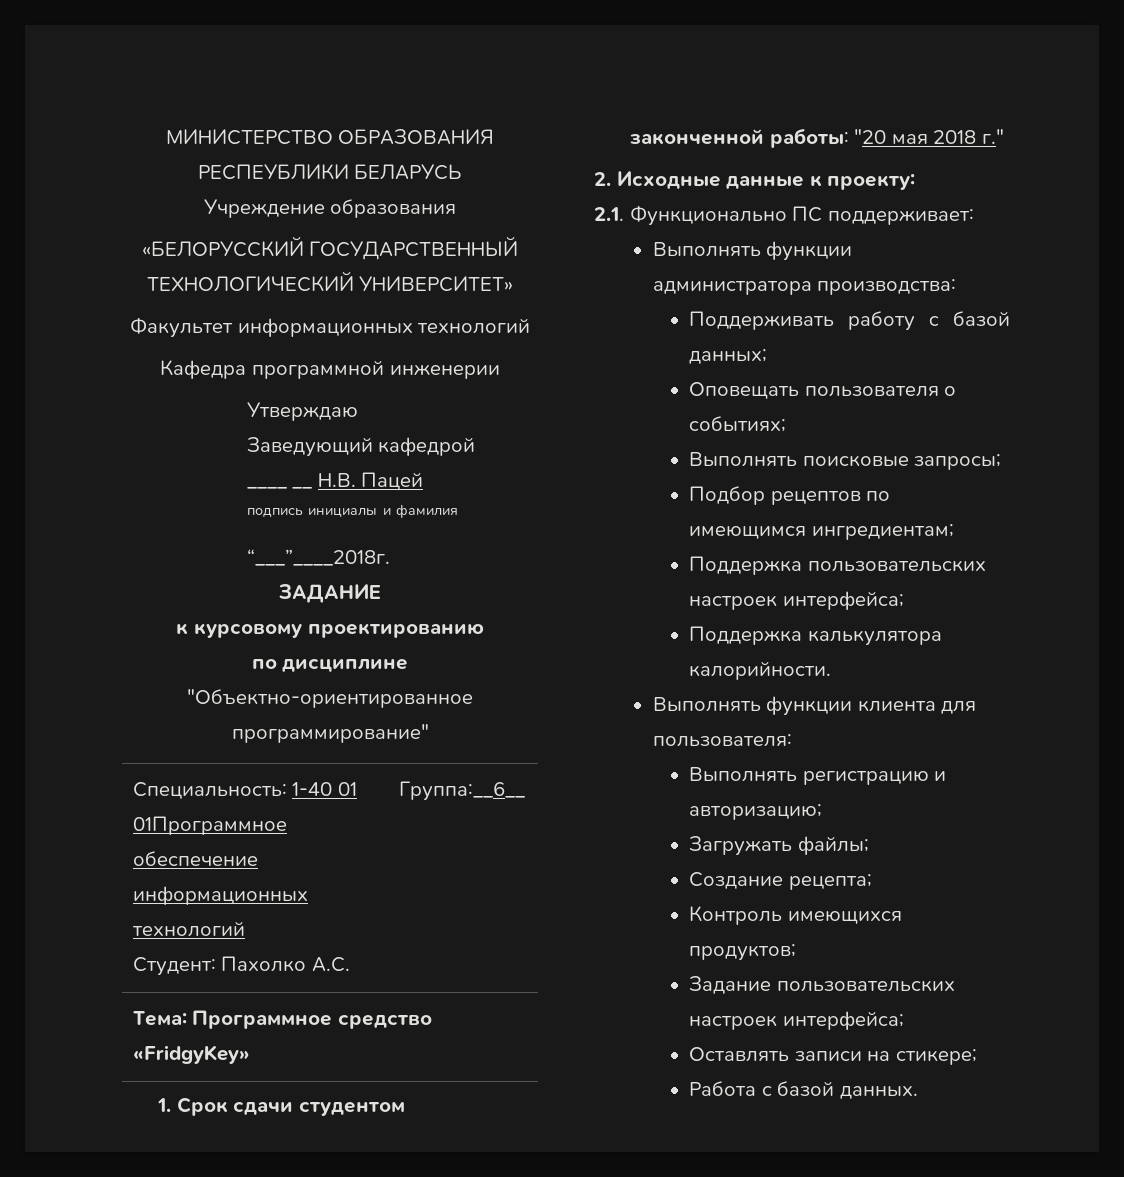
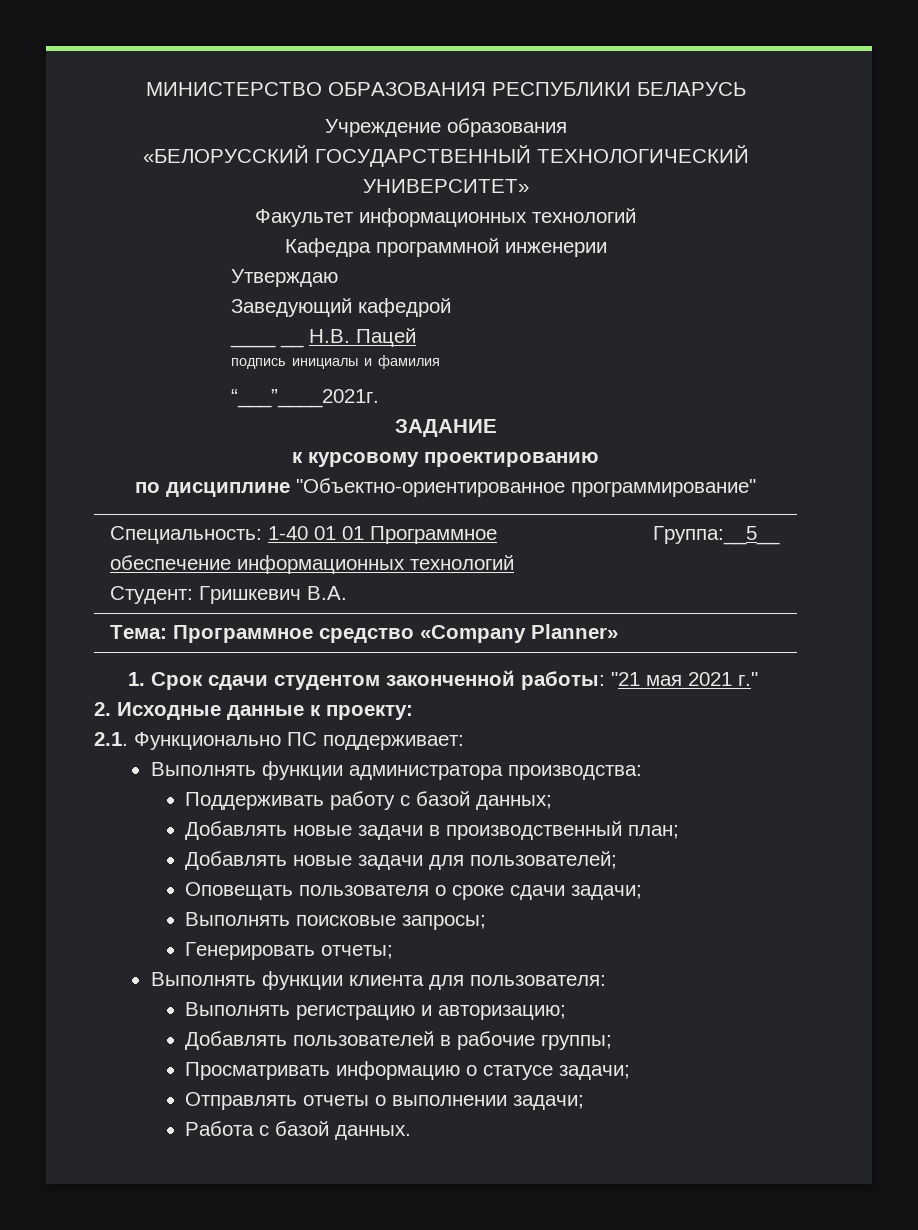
[197,163,349,180] РЕСПЕУБЛИКИ -> [491,82,631,96] РЕСПУБЛИКИ
[246,549,390,566] “___”____2018г. -> [231,389,380,408] “___”____2021г.
[132,816,287,835] 01Программное -> [341,526,497,544] 01 Программное
[221,956,350,972] [398,781,525,801] Пахолко А.С. | Группа:__6__ -> [198,586,347,604] [652,526,780,545] Гришкевич В.А. | Группа:__5__
[132,1045,250,1064] «FridgyKey» -> [419,624,618,643] «Company Planner»
[854,129,977,145] "20 мая 2018 -> [611,672,733,686] "21 мая 2021
(767, 356) none -> [185,821,680,840] [185,851,618,870] // Добавлять новые задачи в производственный план; // Добавлять новые задачи для пользователей;
[688,416,786,432] событиях; -> [452,885,643,900] сроке сдачи задачи;
[688,486,891,505] [688,524,954,540] [688,556,986,575] [688,591,904,610] [688,626,942,646] [688,661,831,680] Подбор рецептов по имеющимся ингредиентам; // Поддержка пользовательских настроек интерфейса; // Поддержка калькулятора калорийности. -> [185,942,394,960] Генерировать отчеты;
[688,836,869,856] [688,872,872,890] [688,905,902,925] [688,944,796,961] [688,976,955,994] [688,1011,904,1030] [688,1047,977,1065] Загружать файлы; // Создание рецепта; // Контроль имеющихся продуктов; // Задание пользовательских настроек интерфейса; // Оставлять записи на стикере; -> [185,1031,613,1050] [185,1061,631,1080] [185,1092,585,1110] Добавлять пользователей в рабочие группы; // Просматривать информацию о статусе задачи; // Отправлять отчеты о выполнении задачи;

